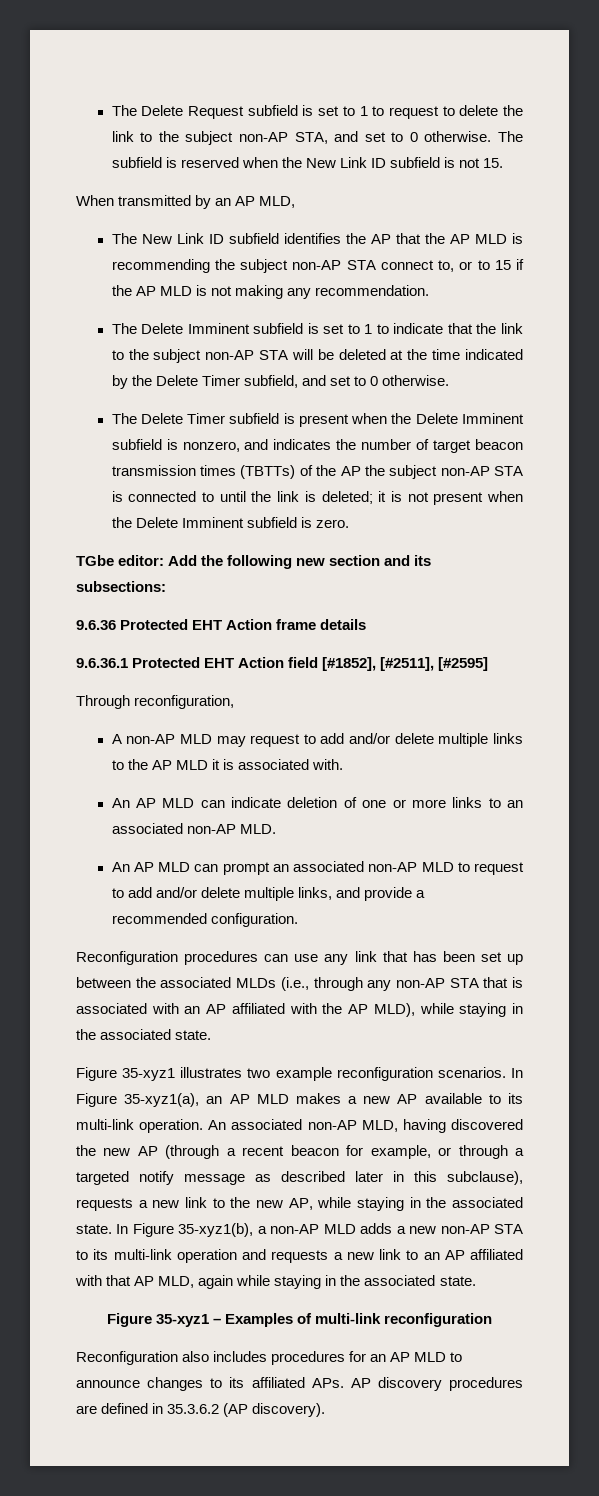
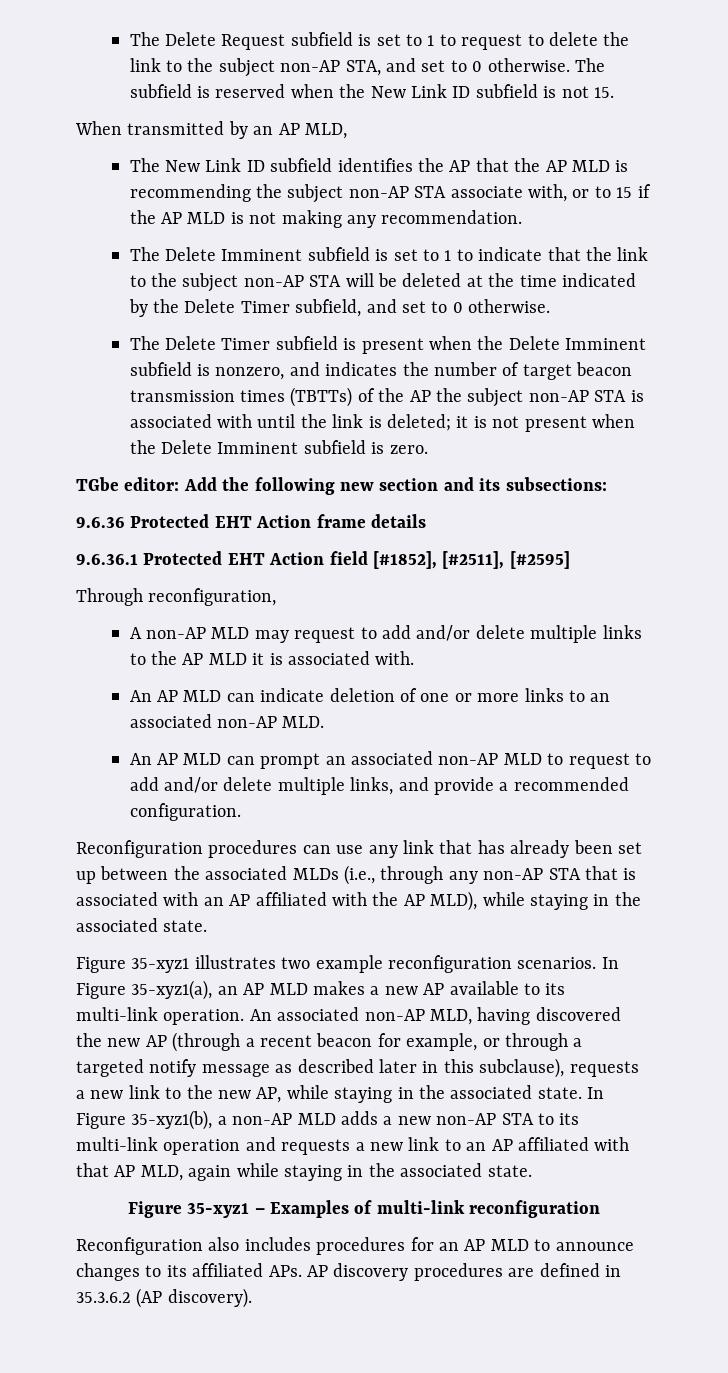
[380,260,455,272] connect to, -> [450,184,567,202] associate with,
[128,491,215,502] connected to -> [129,414,252,428] associated with
(437, 956) none -> [510,840,570,858] already

